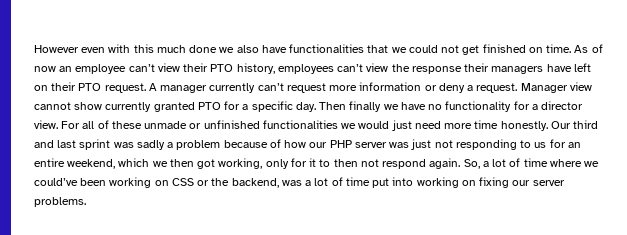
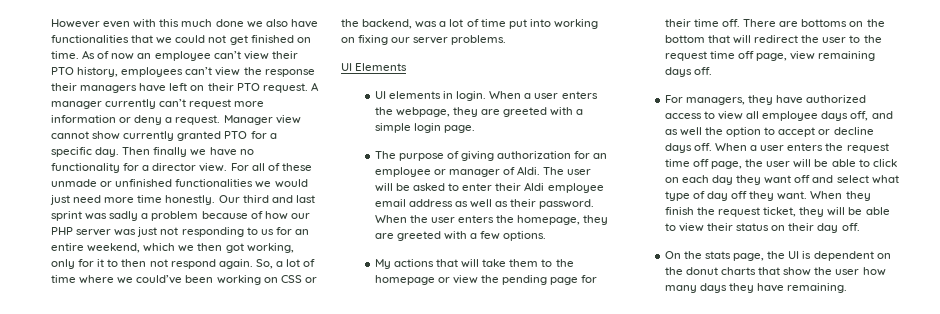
(86, 202) none -> [341,63,408,71] [374,91,598,101] [374,107,584,117] [374,123,476,133] [374,151,608,161] [374,166,592,177] [374,182,604,193] [374,199,595,209] [374,215,609,225] [374,231,547,241] [374,259,574,269] [374,275,598,285] [664,19,885,27] [664,35,882,44] [664,51,876,61] [664,67,712,77] [664,95,867,105] [664,111,893,121] [664,127,874,137] [664,143,889,153] [664,159,897,169] [664,175,899,185] [664,191,871,201] [664,207,890,217] [664,223,860,233] [664,251,891,261] [664,267,886,276] [664,283,848,293] // UI Elements // UI elements in login. When a user enters the webpage, they are greeted with a simple login page. // The purpose of giving authorization for an employee or manager of Aldi. The user will be asked to enter their Aldi employee email address as well as their password. When the user enters the homepage, they are greeted with a few options. // My actions that will take them to the homepage or view the pending page for their time off. There are bottoms on the bottom that will redirect the user to the request time off page, view remaining days off. // For managers, they have authorized access to view all employee days off, and as well the option to accept or decline days off. When a user enters the request time off page, the user will be able to click on each day they want off and select what type of day off they want. When they finish the request ticket, they will be able to view their status on their day off. // On the stats page, the UI is dependent on the donut charts that show the user how many days they have remaining.

